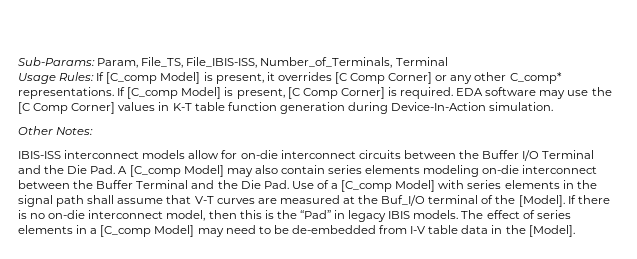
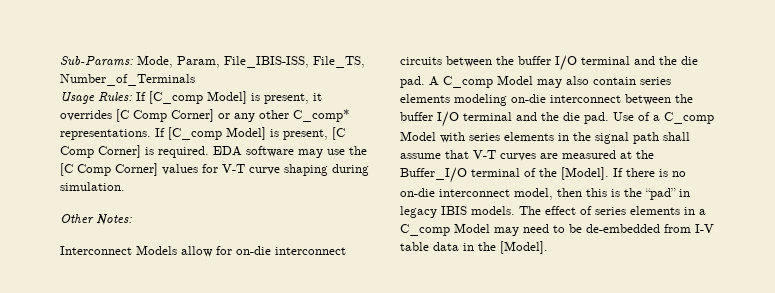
[97,57,448,68] Param, File_TS, File_IBIS-ISS, Number_of_Terminals, Terminal -> [137,55,365,68] [60,74,195,86] Mode, Param, File_IBIS-ISS, File_TS, Number_of_Terminals
[158,102,487,114] in K-T table function generation during Device-In-Action -> [202,164,369,176] for V-T curve shaping during
[18,150,186,159] IBIS-ISS interconnect models -> [60,245,177,255] Interconnect Models
[482,150,595,161] [18,165,224,177] Buffer I/O Terminal and the Die Pad. A [C_comp Model] -> [518,55,698,71] [400,75,533,88] buffer I/O terminal and the die pad. A C_comp Model
[96,180,289,189] Buffer Terminal and the Die Pad. -> [400,111,609,127] buffer I/O terminal and the die pad.
[341,180,436,192] [C_comp Model] -> [664,112,714,124] [400,131,436,141] C_comp Model
[381,195,426,206] Buf_I/O -> [400,167,467,183] Buffer_I/O
[299,210,331,219] “Pad” -> [645,188,676,200] “pad”
[100,225,195,237] [C_comp Model] -> [400,223,490,236] C_comp Model

